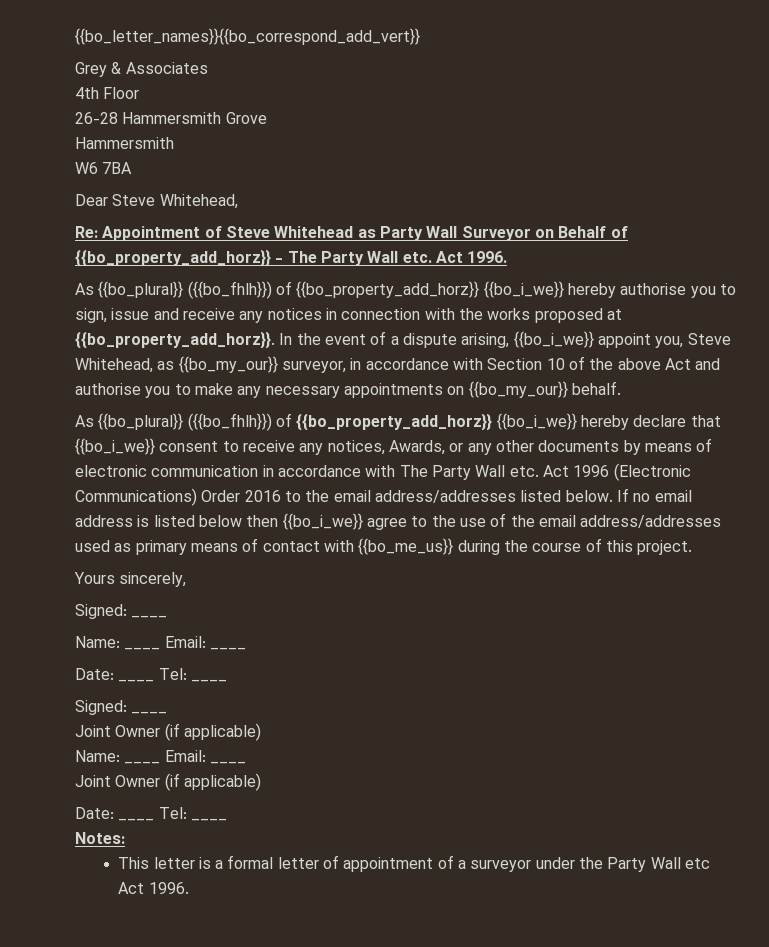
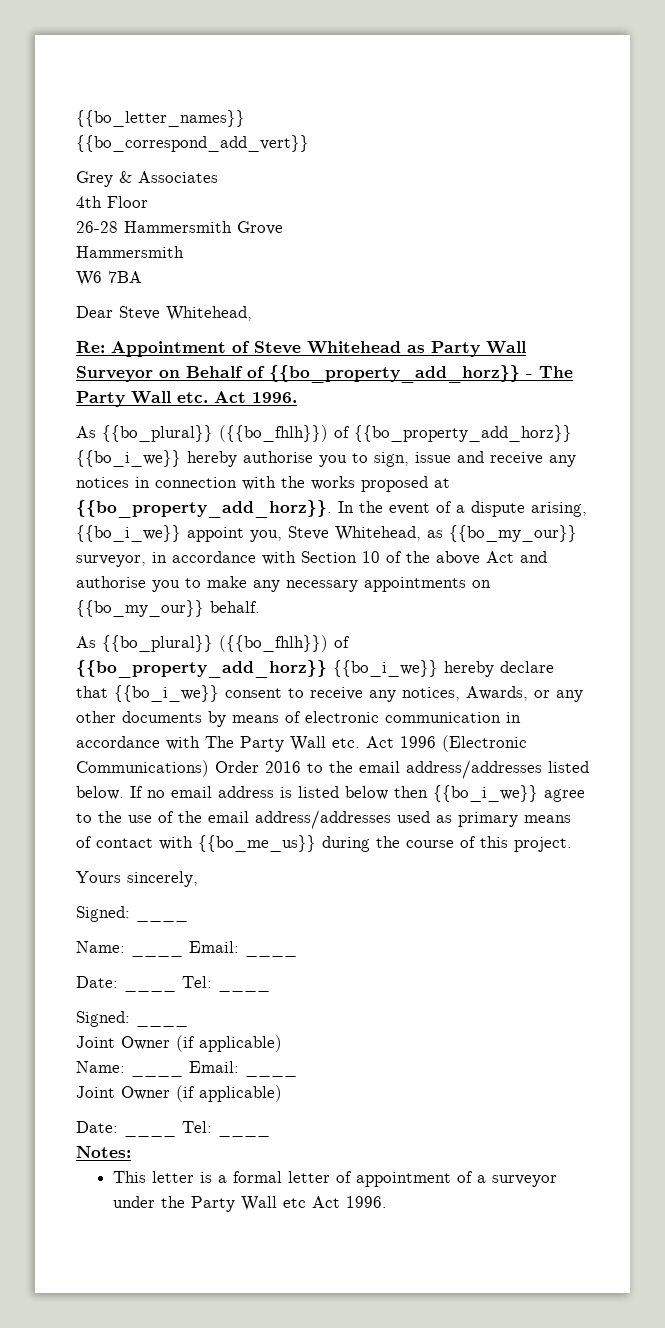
[75,28,420,45] {{bo_letter_names}}{{bo_correspond_add_vert}} -> [76,110,245,127] [76,135,309,152] {{bo_letter_names}} // {{bo_correspond_add_vert}}

